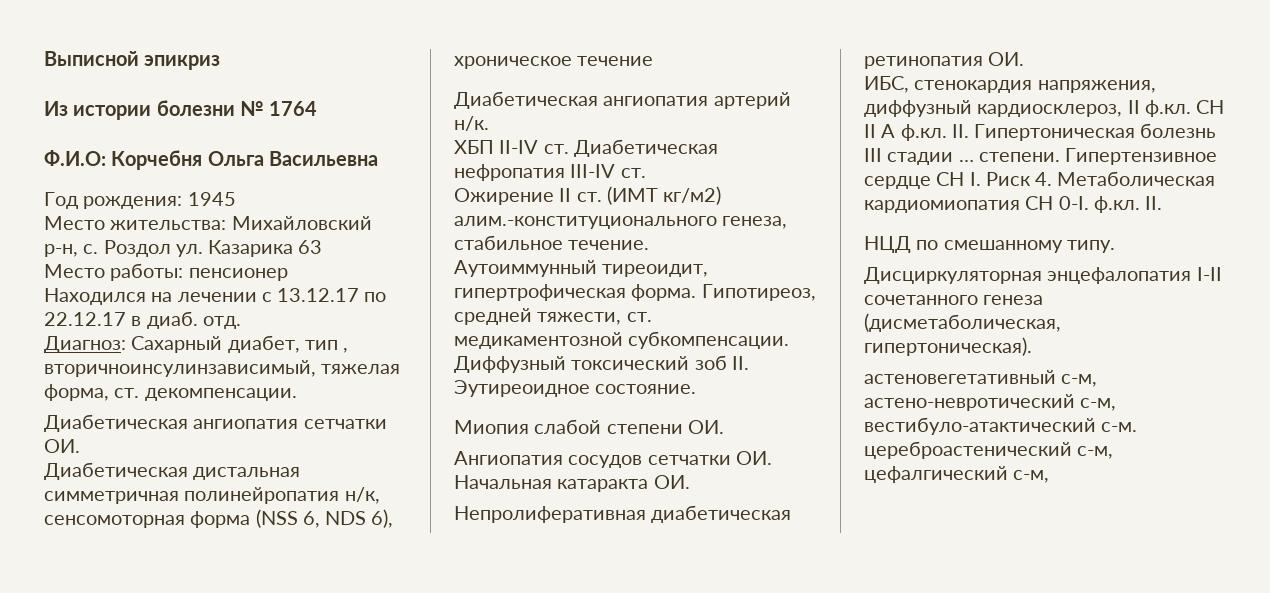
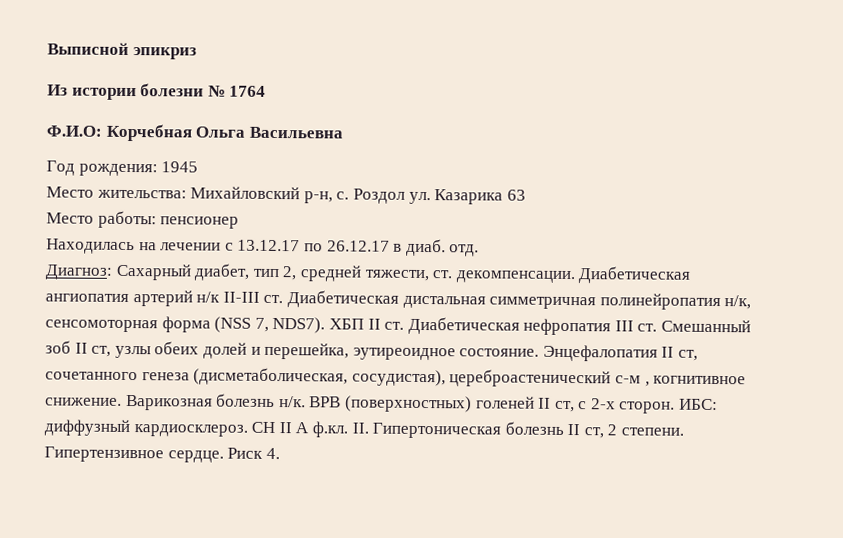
[111,150,203,170] Корчебня -> [105,123,192,142] Корчебная
[44,288,146,305] Находился -> [46,238,135,255] Находилась
[44,312,126,326] 22.12.17 -> [326,240,390,252] 26.12.17
[343,348,349,353] [44,360,401,377] [44,384,109,401] , вторичноинсулинзависимый, тяжелая форма, -> [282,265,429,282] 2, средней тяжести,
[44,414,387,432] [44,439,80,453] // Диабетическая ангиопатия сетчатки ОИ. // -> [578,266,692,284] [45,290,284,307] Диабетическая ангиопатия артерий н/к II-III ст.
[302,509,394,528] [454,56,654,69] [454,91,791,109] [454,116,489,131] [454,140,539,154] 6, NDS 6), хроническое течение // Диабетическая ангиопатия артерий н/к. // ХБП II-IV -> [254,316,381,334] 7, NDS7). ХБП II
[570,164,646,178] [454,186,722,205] [454,216,788,229] [454,235,650,250] [454,260,709,277] [454,284,816,301] [454,308,652,325] [454,331,790,349] [454,355,749,373] [454,380,697,397] [454,419,724,434] [454,451,772,468] [454,475,690,492] [454,505,792,523] [864,52,1025,69] [864,76,1156,93] [864,100,1191,117] III-IV ст. // Ожирение II ст. (ИМТ кг/м2) алим.-конституционального генеза, стабильное течение. // Аутоиммунный тиреоидит, гипертрофическая форма. Гипотиреоз, средней тяжести, ст. медикаментозной субкомпенсации. Диффузный токсический зоб II. Эутиреоидное состояние. // Миопия слабой степени ОИ. // Ангиопатия сосудов сетчатки ОИ. Начальная катаракта ОИ. // Непролиферативная диабетическая ретинопатия ОИ. // ИБС, стенокардия напряжения, диффузный кардиосклероз, II ф.кл. -> [614,319,752,333] [45,340,699,362] [45,367,747,388] [45,393,719,414] [44,419,248,437] III ст. Смешанный зоб II ст, узлы обеих долей и перешейка, эутиреоидное состояние. Энцефалопатия II ст, сочетанного генеза (дисметаболическая, сосудистая), цереброастенический с-м , когнитивное снижение. Варикозная болезнь н/к. ВРВ (поверхностных) голеней II ст, с 2-х сторон. ИБС: диффузный кардиосклероз.
[864,148,1218,165] [864,171,1216,189] [864,196,1163,213] [864,236,1115,253] [864,267,1222,284] [864,295,1044,305] [864,313,1061,332] [864,337,1032,356] [864,370,1098,387] [864,394,1117,411] [864,417,1138,435] [864,441,1114,459] [864,466,1050,483] III стадии … степени. Гипертензивное сердце СН I. Риск 4. Метаболическая кардиомиопатия СН 0-I. ф.кл. II. // НЦД по смешанному типу. // Дисциркуляторная энцефалопатия I-II сочетанного генеза (дисметаболическая, гипертоническая). // астеновегетативный с-м, астено-невротический с-м, вестибуло-атактический с-м. цереброастенический с-м, цефалгический с-м, -> [567,424,685,439] [44,446,280,463] II ст, 2 степени. Гипертензивное сердце. Риск 4.

